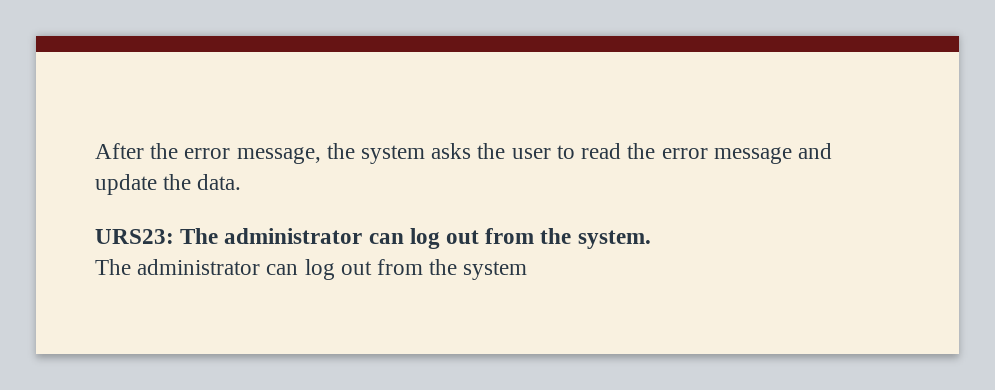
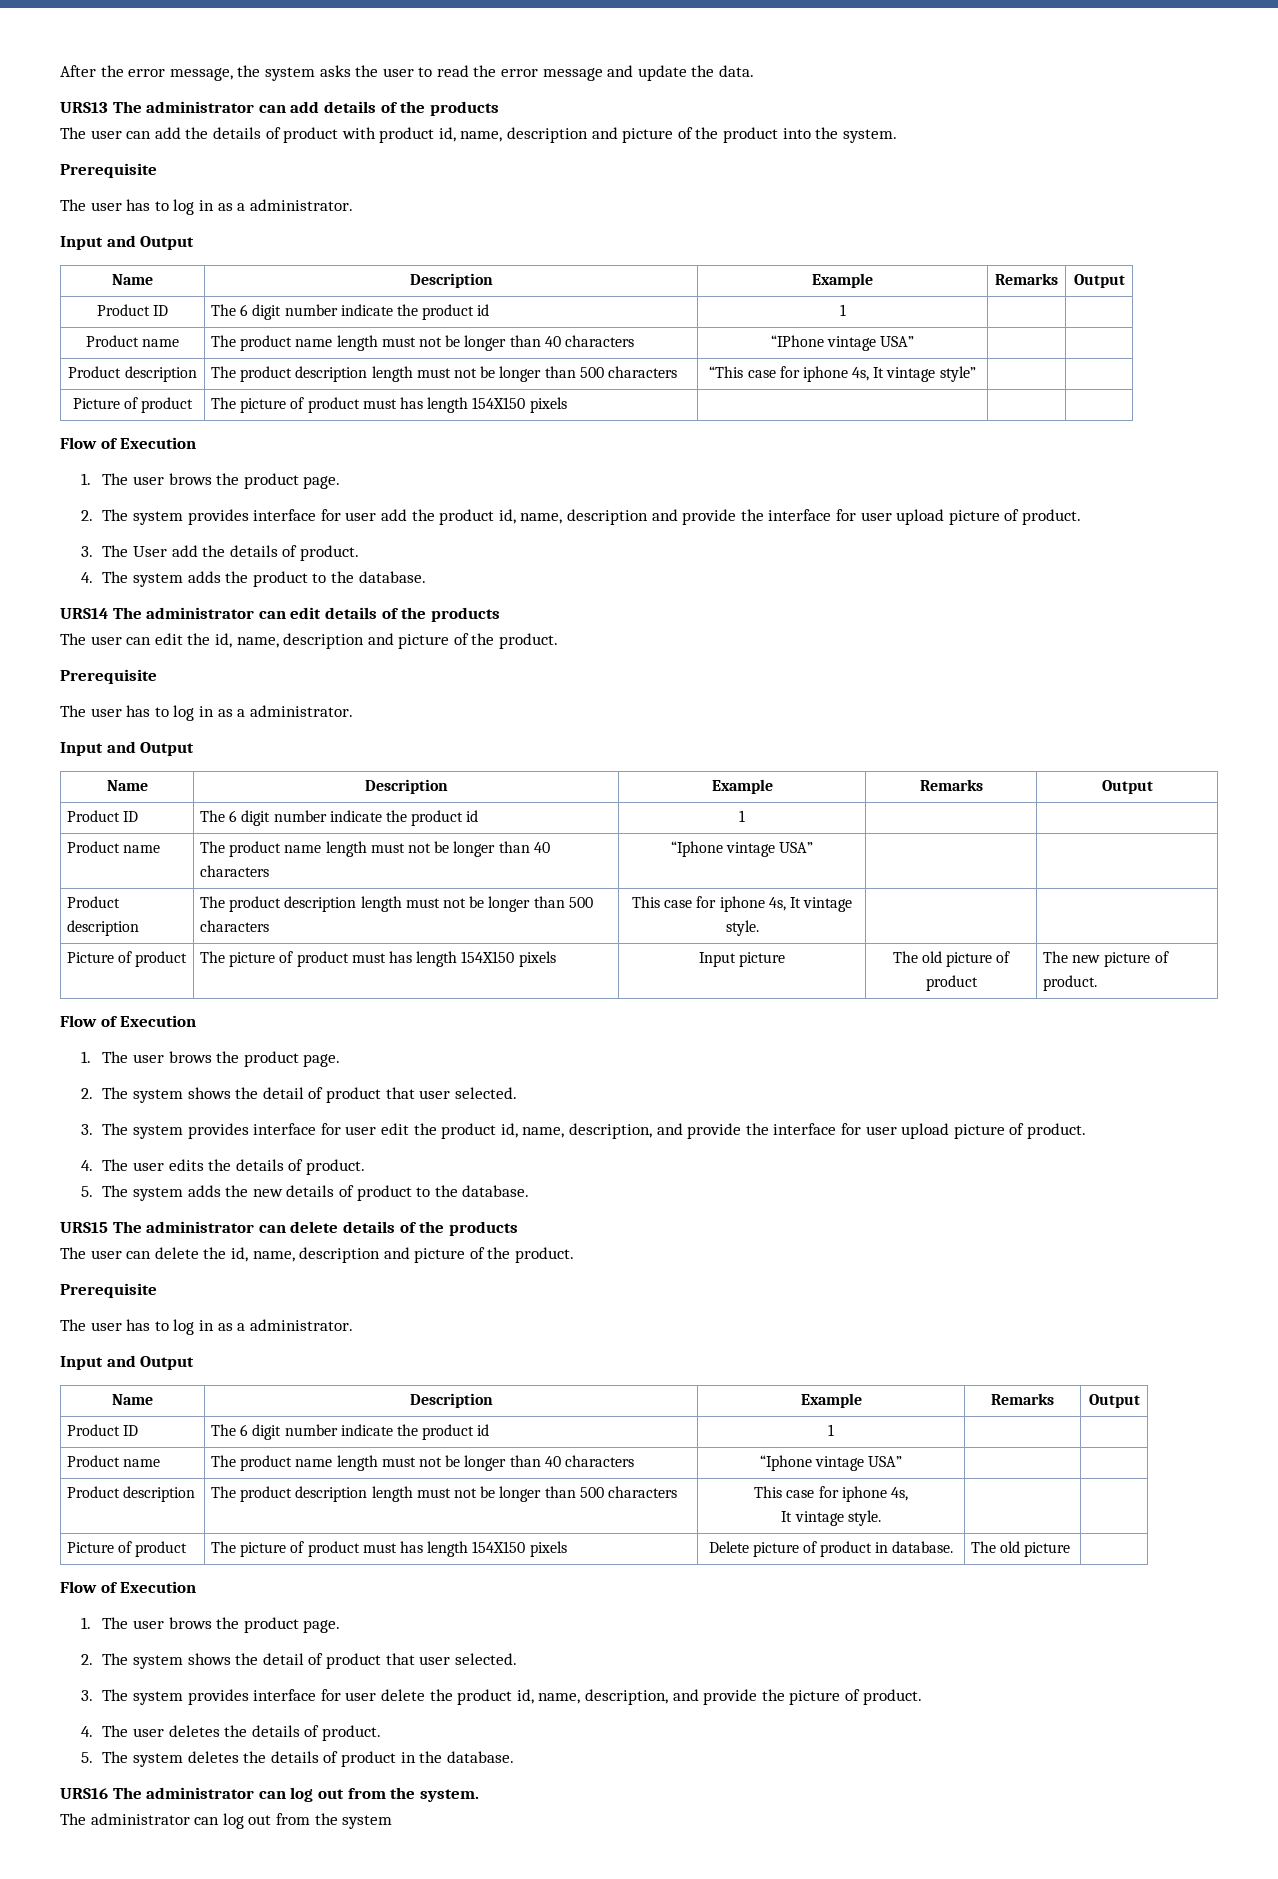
[95,229,174,244] URS23: -> [60,101,499,116] [60,127,897,143] [60,163,157,178] [60,199,353,215] [60,235,195,250] [112,274,153,285] [409,273,493,288] [812,273,873,288] [995,273,1058,285] [1073,274,1125,288] [96,304,169,316] [211,304,490,320] [839,304,846,316] [85,335,180,347] [211,335,634,351] [770,335,915,351] [68,366,197,382] [211,366,677,382] [709,366,976,382] [72,397,194,413] [211,397,567,413] [60,437,197,449] [81,473,341,489] [81,509,1081,525] [81,545,360,561] [81,571,426,587] [60,607,500,622] [60,633,559,649] [60,669,157,684] [60,705,353,721] [60,741,195,756] [106,780,148,791] [364,779,448,794] [711,779,773,794] [919,779,983,791] [1101,780,1153,794] [67,810,139,822] [200,810,479,826] [739,810,745,822] [67,841,161,853] [200,841,550,857] [200,865,270,877] [670,841,814,857] [67,896,121,908] [67,920,140,936] [200,896,593,912] [200,920,270,932] [631,896,853,912] [725,920,759,936] [67,951,188,967] [200,951,556,967] [698,952,786,967] [892,951,1011,967] [925,975,978,991] [1043,951,1169,967] [1043,975,1098,991] [60,1015,197,1027] [81,1051,341,1067] [81,1087,517,1103] [81,1123,1086,1139] [81,1159,366,1175] [81,1185,530,1201] [60,1221,518,1236] [60,1247,575,1263] [60,1283,157,1298] [60,1319,353,1335] [60,1355,195,1370] [112,1394,153,1405] [409,1393,493,1408] [800,1393,862,1408] [991,1393,1054,1405] [1088,1394,1140,1408] [67,1424,139,1436] [211,1424,490,1440] [828,1424,834,1436] [67,1455,161,1467] [211,1455,634,1471] [759,1455,903,1471] [67,1486,196,1502] [211,1486,677,1502] [754,1486,908,1502] [781,1510,881,1526] [67,1541,188,1557] [211,1541,567,1557] [708,1541,954,1557] [971,1541,1071,1557] [60,1581,197,1593] [81,1617,341,1633] [81,1653,517,1669] [81,1689,922,1705] [81,1725,382,1741] [81,1751,514,1767] [60,1788,108,1799] URS13 The administrator can add details of the products // The user can add the details of product with product id, name, description and picture of the product into the system. // Prerequisite // The user has to log in as a administrator. // Input and Output // Name | Description | Example | Remarks | Output // Product ID | The 6 digit number indicate the product id | 1 | | // Product name | The product name length must not be longer than 40 characters | “IPhone vintage USA” | | // Product description | The product description length must not be longer than 500 characters | “This case for iphone 4s, It vintage style” | | // Picture of product | The picture of product must has length 154X150 pixels | | | // Flow of Execution // 1. The user brows the product page. // 2. The system provides interface for user add the product id, name, description and provide the interface for user upload picture of product. // 3. The User add the details of product. // 4. The system adds the product to the database. // URS14 The administrator can edit details of the products // The user can edit the id, name, description and picture of the product. // Prerequisite // The user has to log in as a administrator. // Input and Output // Name | Description | Example | Remarks | Output // Product ID | The 6 digit number indicate the product id | 1 | | // Product name | The product name length must not be longer than 40 characters | “Iphone vintage USA” | | // Product description | The product description length must not be longer than 500 characters | This case for iphone 4s, It vintage style. | | // Picture of product | The picture of product must has length 154X150 pixels | Input picture | The old picture of product | The new picture of product. // Flow of Execution // 1. The user brows the product page. // 2. The system shows the detail of product that user selected. // 3. The system provides interface for user edit the product id, name, description, and provide the interface for user upload picture of product. // 4. The user edits the details of product. // 5. The system adds the new details of product to the database. // URS15 The administrator can delete details of the products // The user can delete the id, name, description and picture of the product. // Prerequisite // The user has to log in as a administrator. // Input and Output // Name | Description | Example | Remarks | Output // Product ID | The 6 digit number indicate the product id | 1 | | // Product name | The product name length must not be longer than 40 characters | “Iphone vintage USA” | | // Product description | The product description length must not be longer than 500 characters | This case for iphone 4s, // It vintage style. | | // Picture of product | The picture of product must has length 154X150 pixels | Delete picture of product in database. | The old picture | // Flow of Execution // 1. The user brows the product page. // 2. The system shows the detail of product that user selected. // 3. The system provides interface for user delete the product id, name, description, and provide the picture of product. // 4. The user deletes the details of product. // 5. The system deletes the details of product in the database. // URS16

